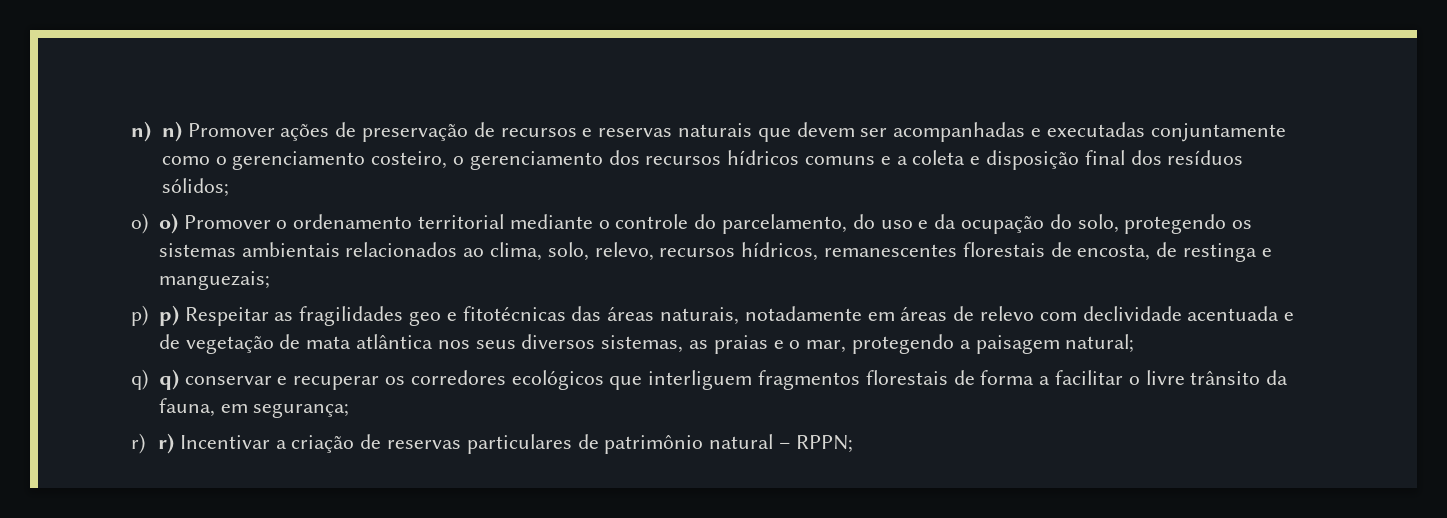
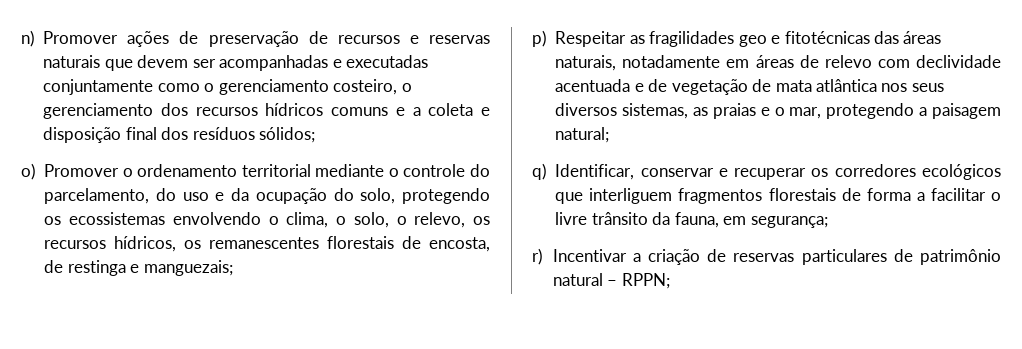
[131,121,182,142] n) n) -> [21,30,35,47] n)
[158,213,178,234] o) -> (36, 171) none
[158,242,654,261] sistemas ambientais relacionados ao clima, solo, relevo, -> [69,212,490,228] ecossistemas envolvendo o clima, o solo, o relevo, os
(819, 251) none -> [184,240,202,249] os
[158,305,179,326] p) -> (547, 38) none
[158,369,179,390] q) -> [555,164,635,180] Identificar,
[157,433,174,454] r) -> (543, 256) none

